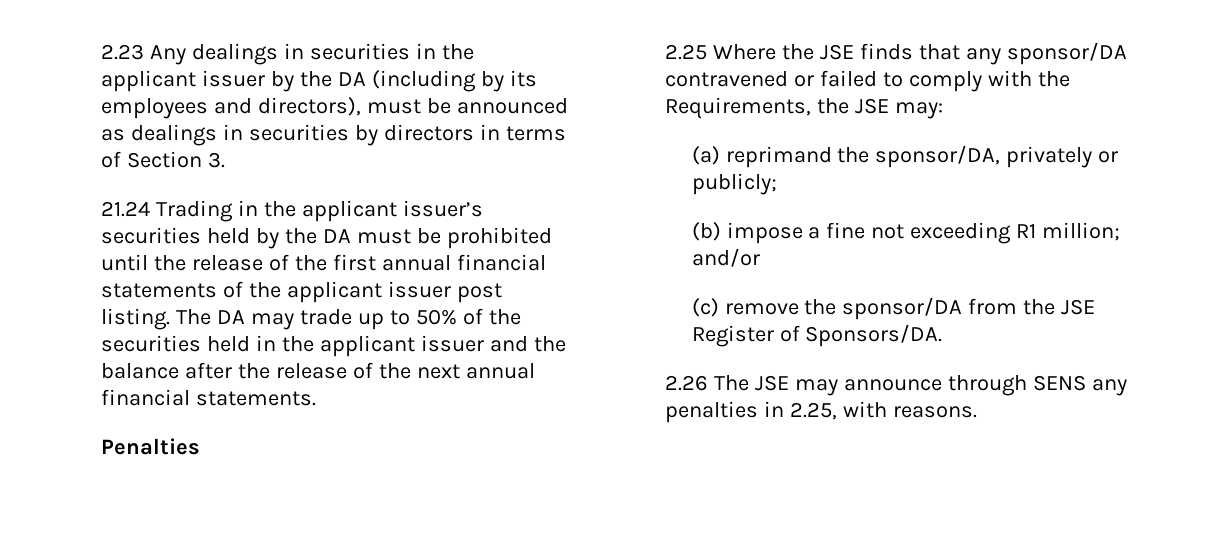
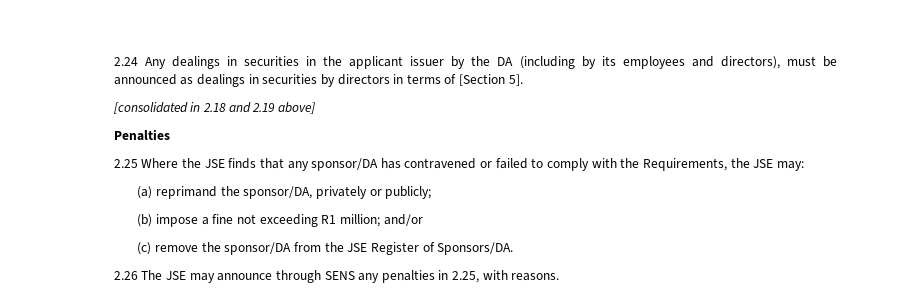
[101,44,145,60] 2.23 -> [113,57,138,66] 2.24
[127,151,226,168] [101,200,484,222] [101,227,552,249] [101,254,546,271] [101,281,503,303] [101,308,521,330] [101,335,566,357] [101,362,535,379] [101,389,317,406] Section 3. // 21.24 Trading in the applicant issuer’s securities held by the DA must be prohibited until the release of the first annual financial statements of the applicant issuer post listing. The DA may trade up to 50% of the securities held in the applicant issuer and the balance after the release of the next annual financial statements. -> [459,74,523,86] [113,102,315,114] [Section 5]. // [consolidated in 2.18 and 2.19 above]
(1127, 53) none -> [380,158,401,169] has

